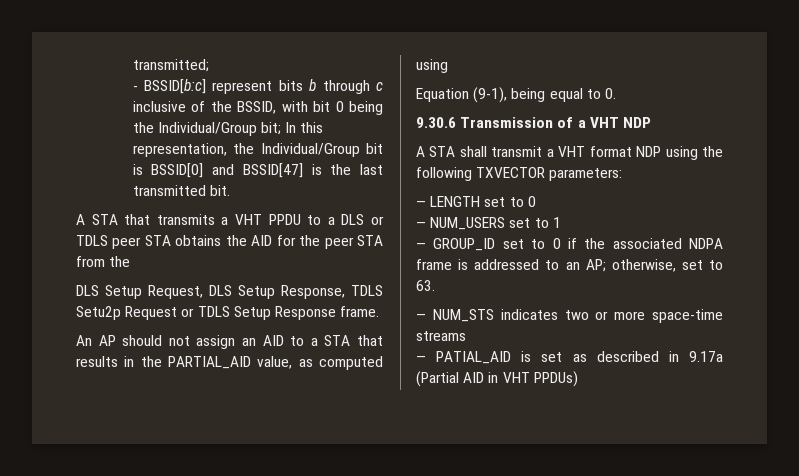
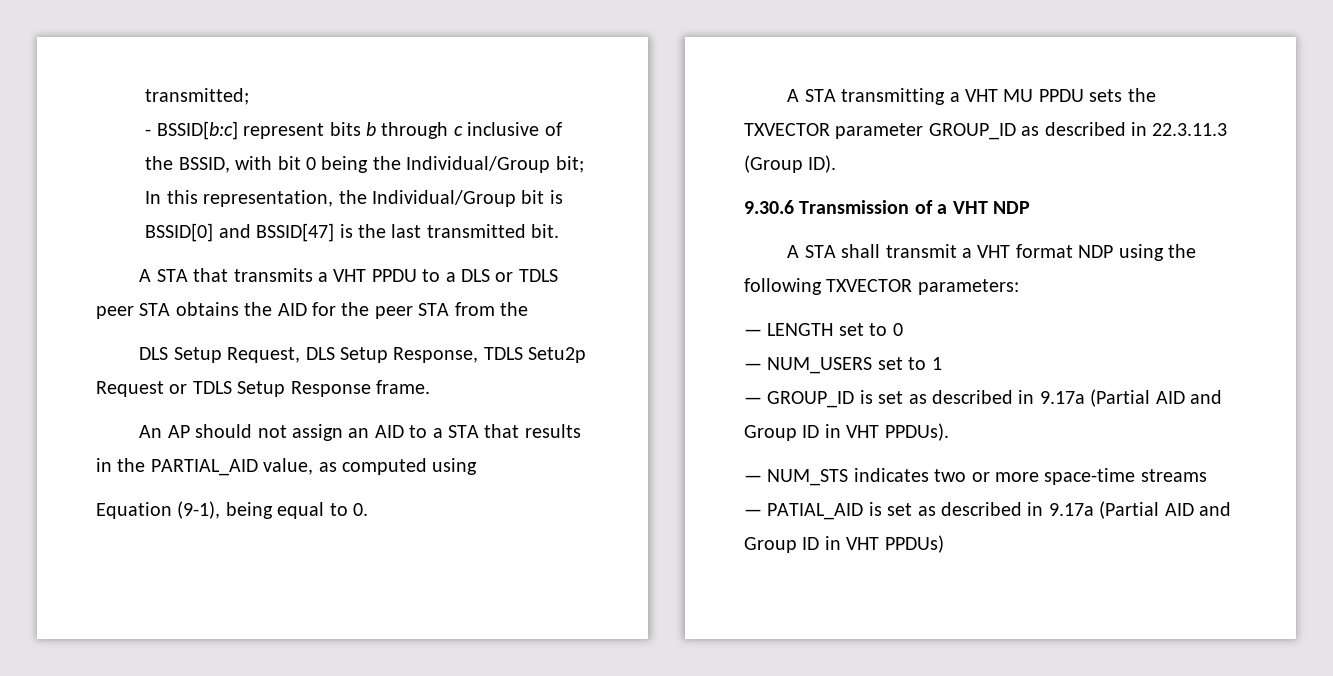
(616, 93) none -> [787,88,1156,105] [744,122,1228,140] [744,155,837,173] // A STA transmitting a VHT MU PPDU sets the TXVECTOR parameter GROUP_ID as described in 22.3.11.3 (Group ID).
[502,238,723,249] [416,259,723,272] [416,280,435,291] set to 0 if the associated NDPA frame is addressed to an AP; otherwise, set to 63. -> [859,389,1222,407] [744,423,949,441] is set as described in 9.17a (Partial AID and Group ID in VHT PPDUs).
(485, 377) none -> [1199,502,1231,516] [744,537,820,553] and Group ID

